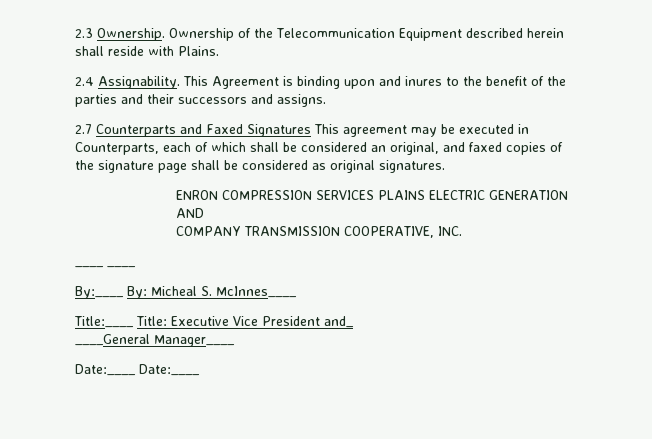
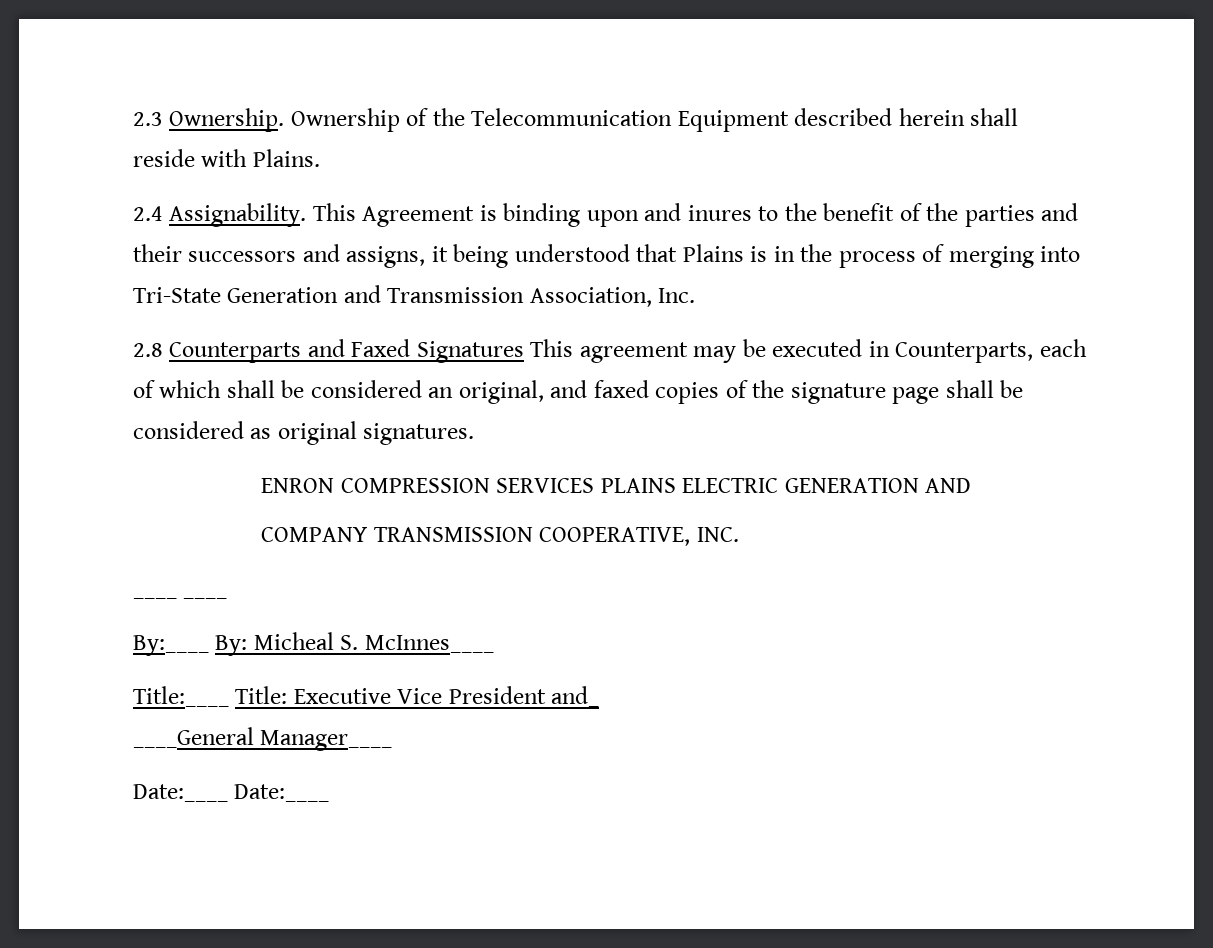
[277,94,326,107] [75,124,92,134] assigns. // 2.7 -> [346,244,1081,268] [133,285,696,307] [133,343,163,357] assigns, it being understood that Plains is in the process of merging into Tri-State Generation and Transmission Association, Inc. // 2.8

